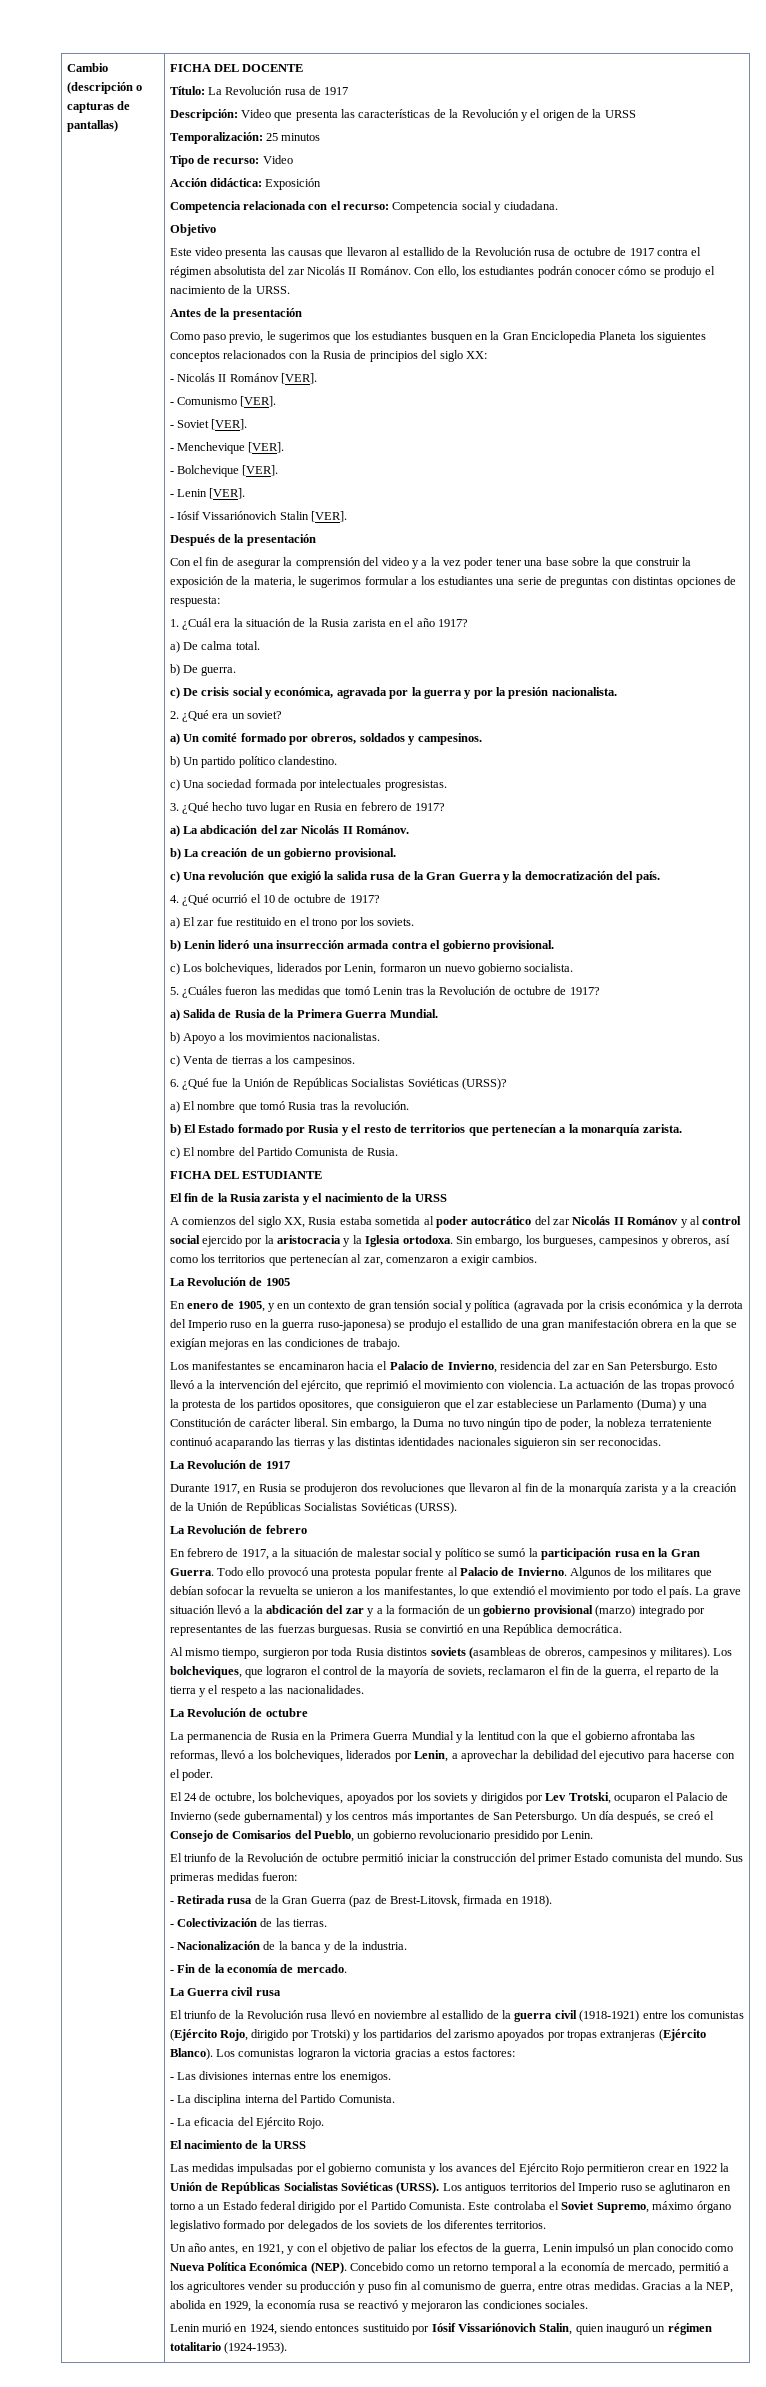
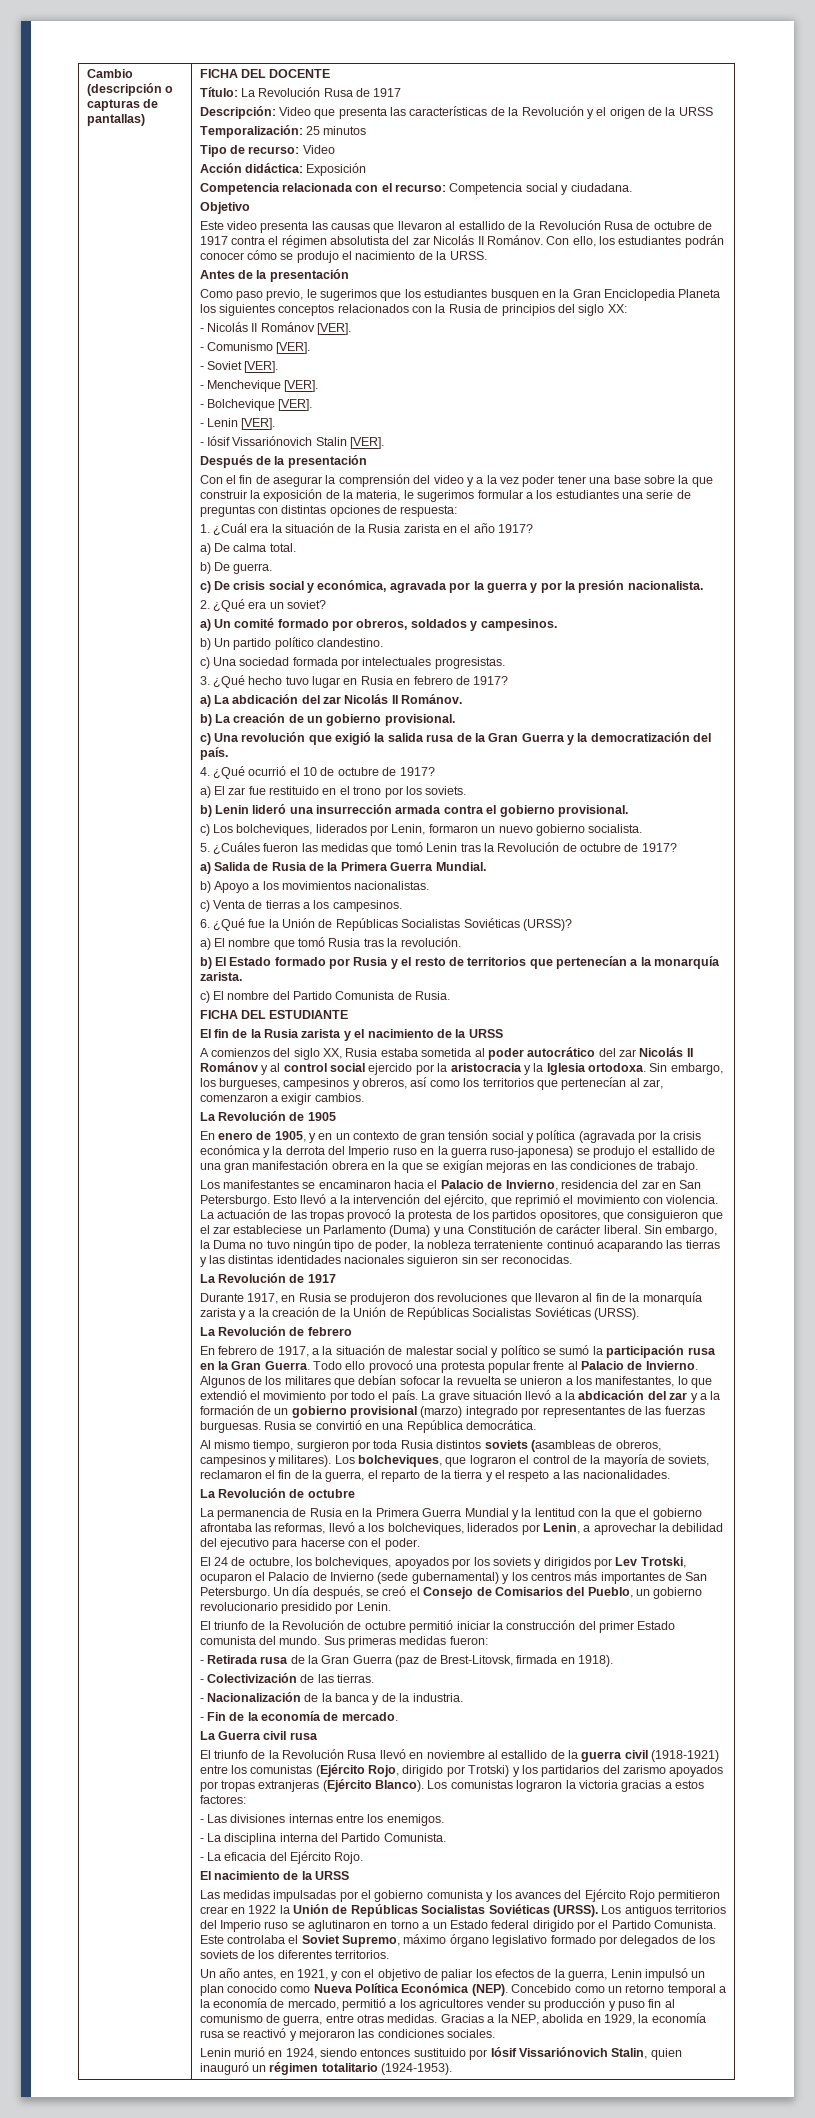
[284,89,306,95] rusa -> [323,88,353,97] Rusa
[534,250,556,256] rusa -> [604,221,634,230] Rusa
[306,2013,328,2019] rusa -> [347,1750,377,1759] Rusa

